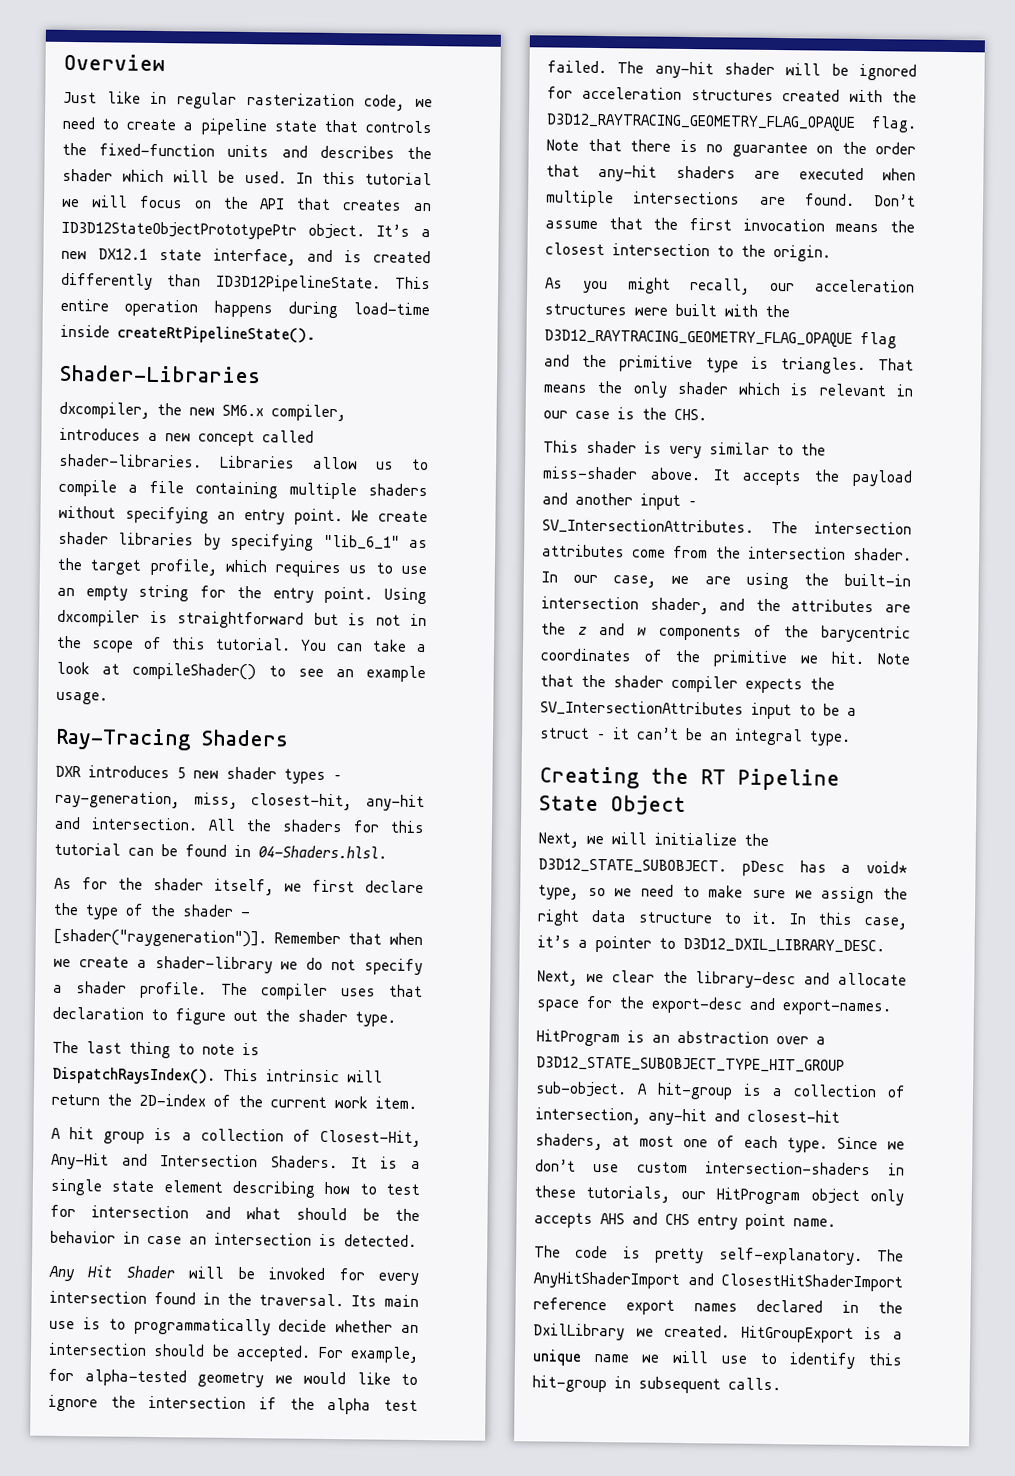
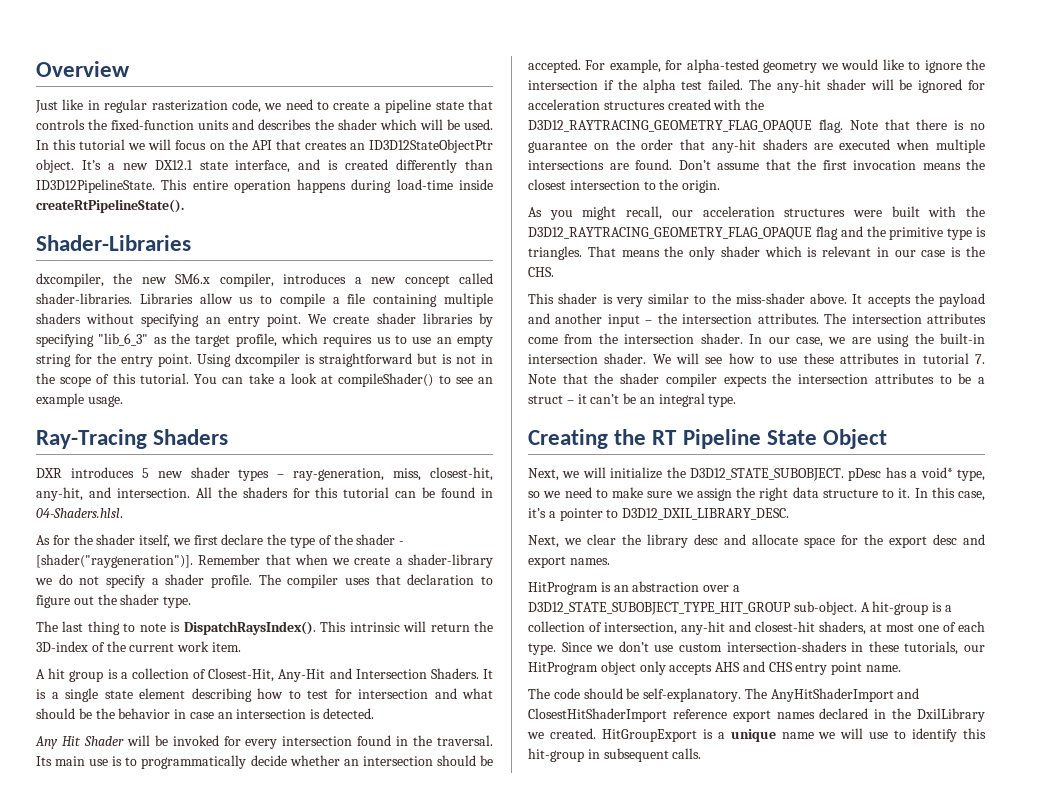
[61,220,297,240] ID3D12StateObjectPrototypePtr -> [368,139,493,153] ID3D12StateObjectPtr
[323,534,400,550] "lib_6_1" -> [98,333,149,346] "lib_6_3"
[366,794,425,812] any-hit -> [36,487,83,501] any-hit,
[139,1093,206,1107] 2D-index -> [36,641,88,652] 3D-index
[542,518,754,535] SV_IntersectionAttributes. -> [657,313,819,324] the intersection attributes.
[649,597,911,615] [541,622,911,643] [540,648,864,668] shader, and the attributes are the z and w components of the barycentric coordinates of the primitive we hit. -> [604,353,985,364] shader. We will see how to use these attributes in tutorial 7.
[540,700,792,720] SV_IntersectionAttributes input -> [798,373,934,384] intersection attributes
[695,971,797,989] library-desc -> [647,534,718,548] library desc
[651,996,892,1016] export-desc and export-names. -> [889,534,985,548] [528,556,610,568] export desc and export names.
[622,1246,705,1264] is pretty -> [583,688,640,699] should be

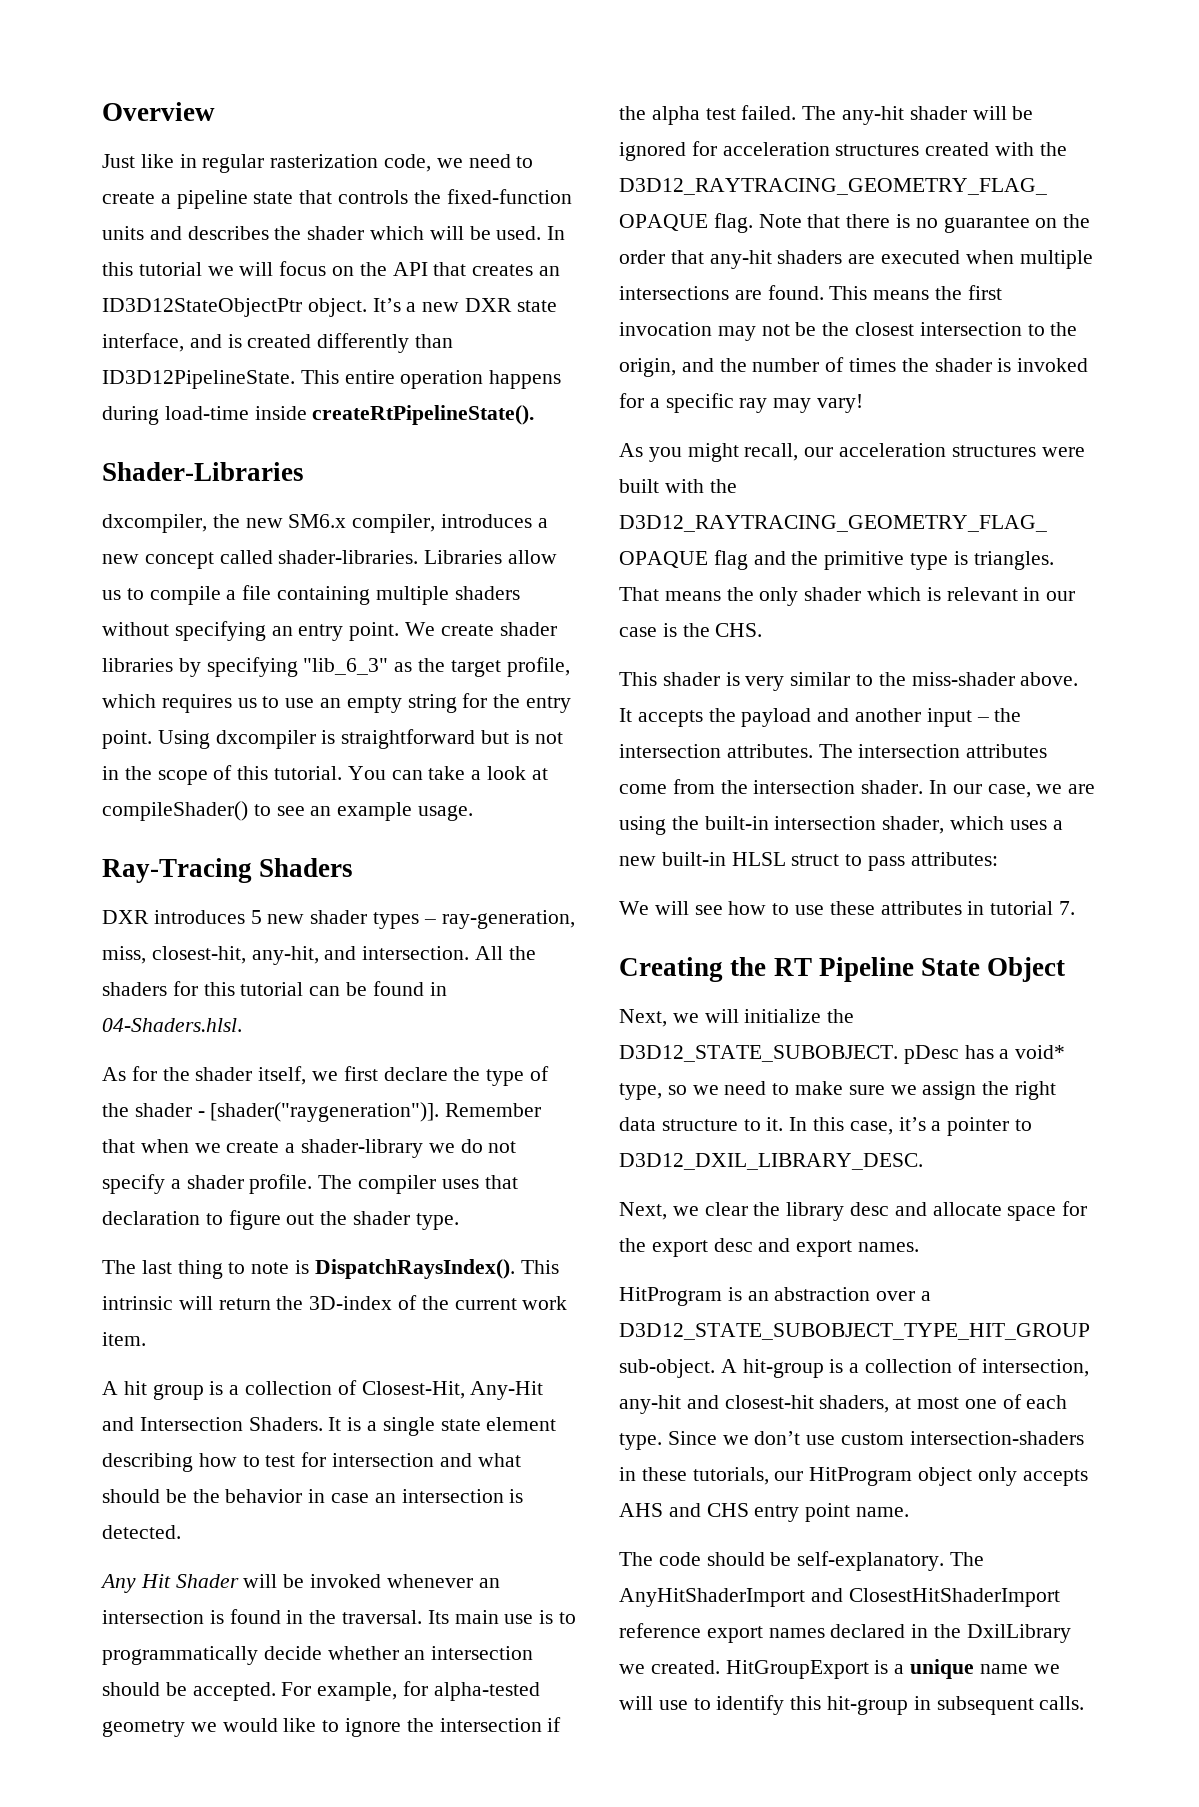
[154,160,193,170] DX12.1 -> [465,298,513,312] DXR
[223,736,353,749] for every intersection -> [386,1574,500,1588] [102,1610,224,1624] whenever an intersection is
[678,159,961,170] Don’t assume that the first invocation means -> [829,285,1002,300] [619,322,817,341] This means the first invocation may not be
[682,180,721,193] origin. -> [619,357,1089,377] [619,393,864,413] origin, and the number of times the shader is invoked for a specific ray may vary!
[604,353,647,364] shader. -> [882,816,1063,834] [619,852,998,871] shader, which uses a new built-in HLSL struct to pass attributes: //
[528,373,986,387] [528,393,737,407] Note that the shader compiler expects the intersection attributes to be a struct – it can’t be an integral type. -> (1076, 908) none

